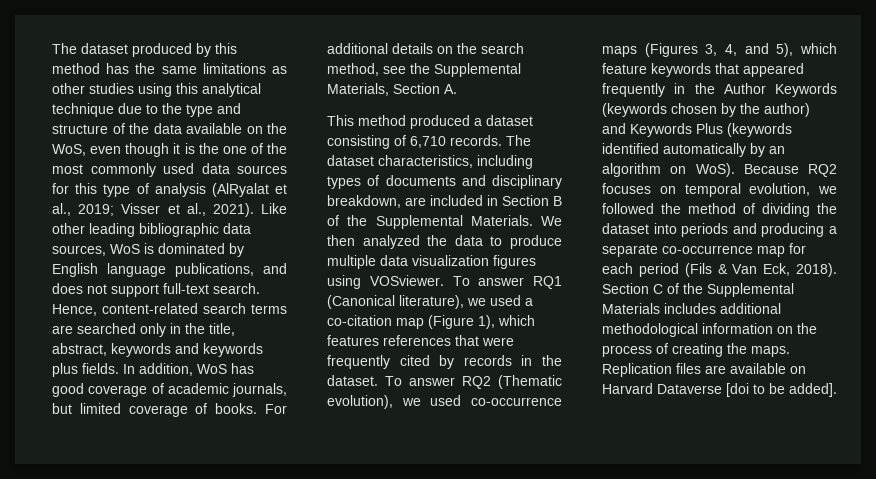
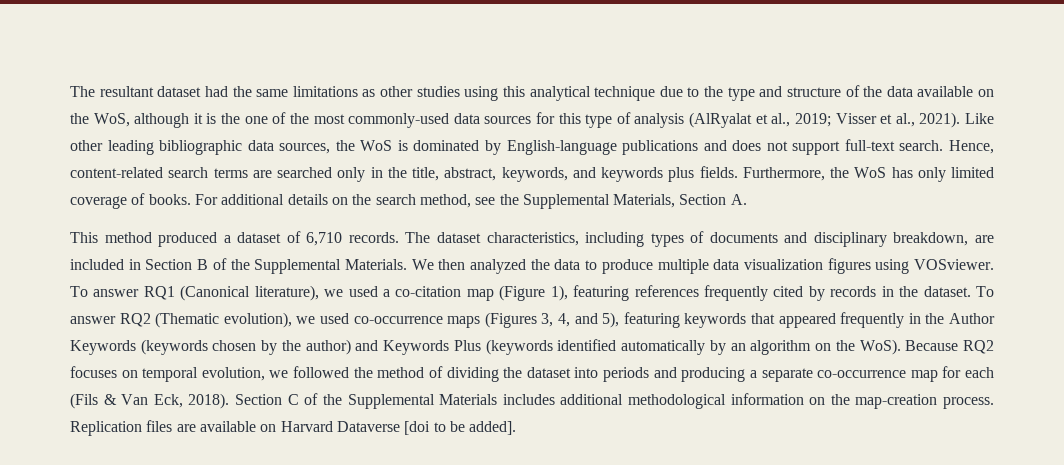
[52,43,237,57] [52,63,130,74] The dataset produced by this method has -> [70,86,228,97] The resultant dataset had
[90,143,170,157] even though -> [134,113,190,128] although
[90,163,194,177] commonly used -> [348,113,450,128] commonly-used
(106, 250) none -> [335,140,355,151] the
[52,263,254,277] English language publications, -> [506,140,699,155] English-language publications
[111,343,171,357] keywords -> [501,167,568,182] keywords,
[123,363,254,376] [52,383,287,397] [52,403,72,414] In addition, WoS has good coverage of academic journals, but -> [742,167,946,182] Furthermore, the WoS has only
[327,135,390,149] consisting -> (282, 237) none
[498,315,535,326] [327,335,514,346] which features references that were -> [573,285,699,301] featuring references
[800,43,837,54] [602,63,647,74] which feature -> [623,312,680,328] featuring
(687, 170) none -> [835,340,855,351] the
[638,263,679,277] period -> (994, 372) none
[602,343,790,357] process of creating the maps. -> [855,394,994,409] map-creation process.

